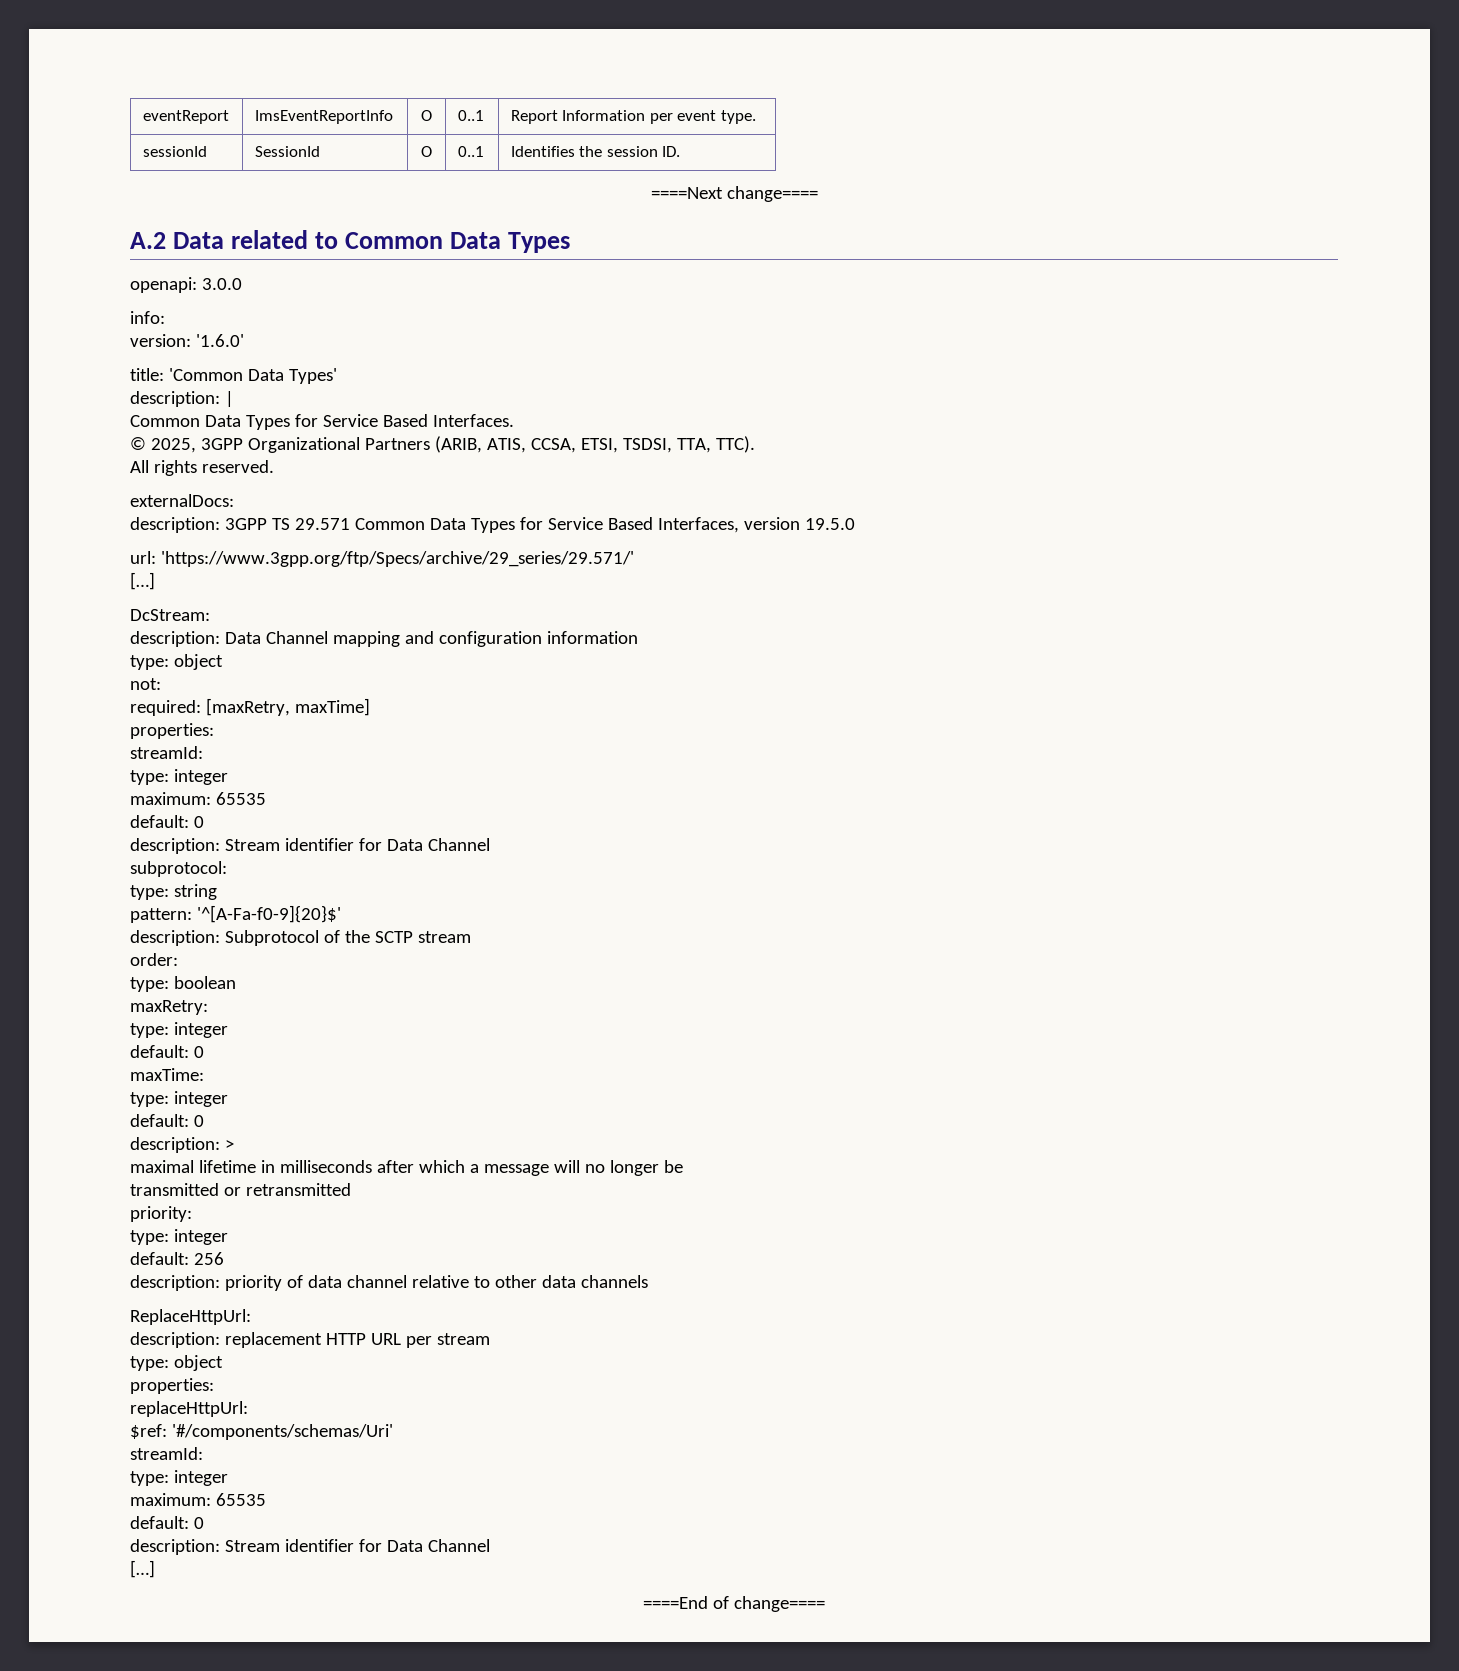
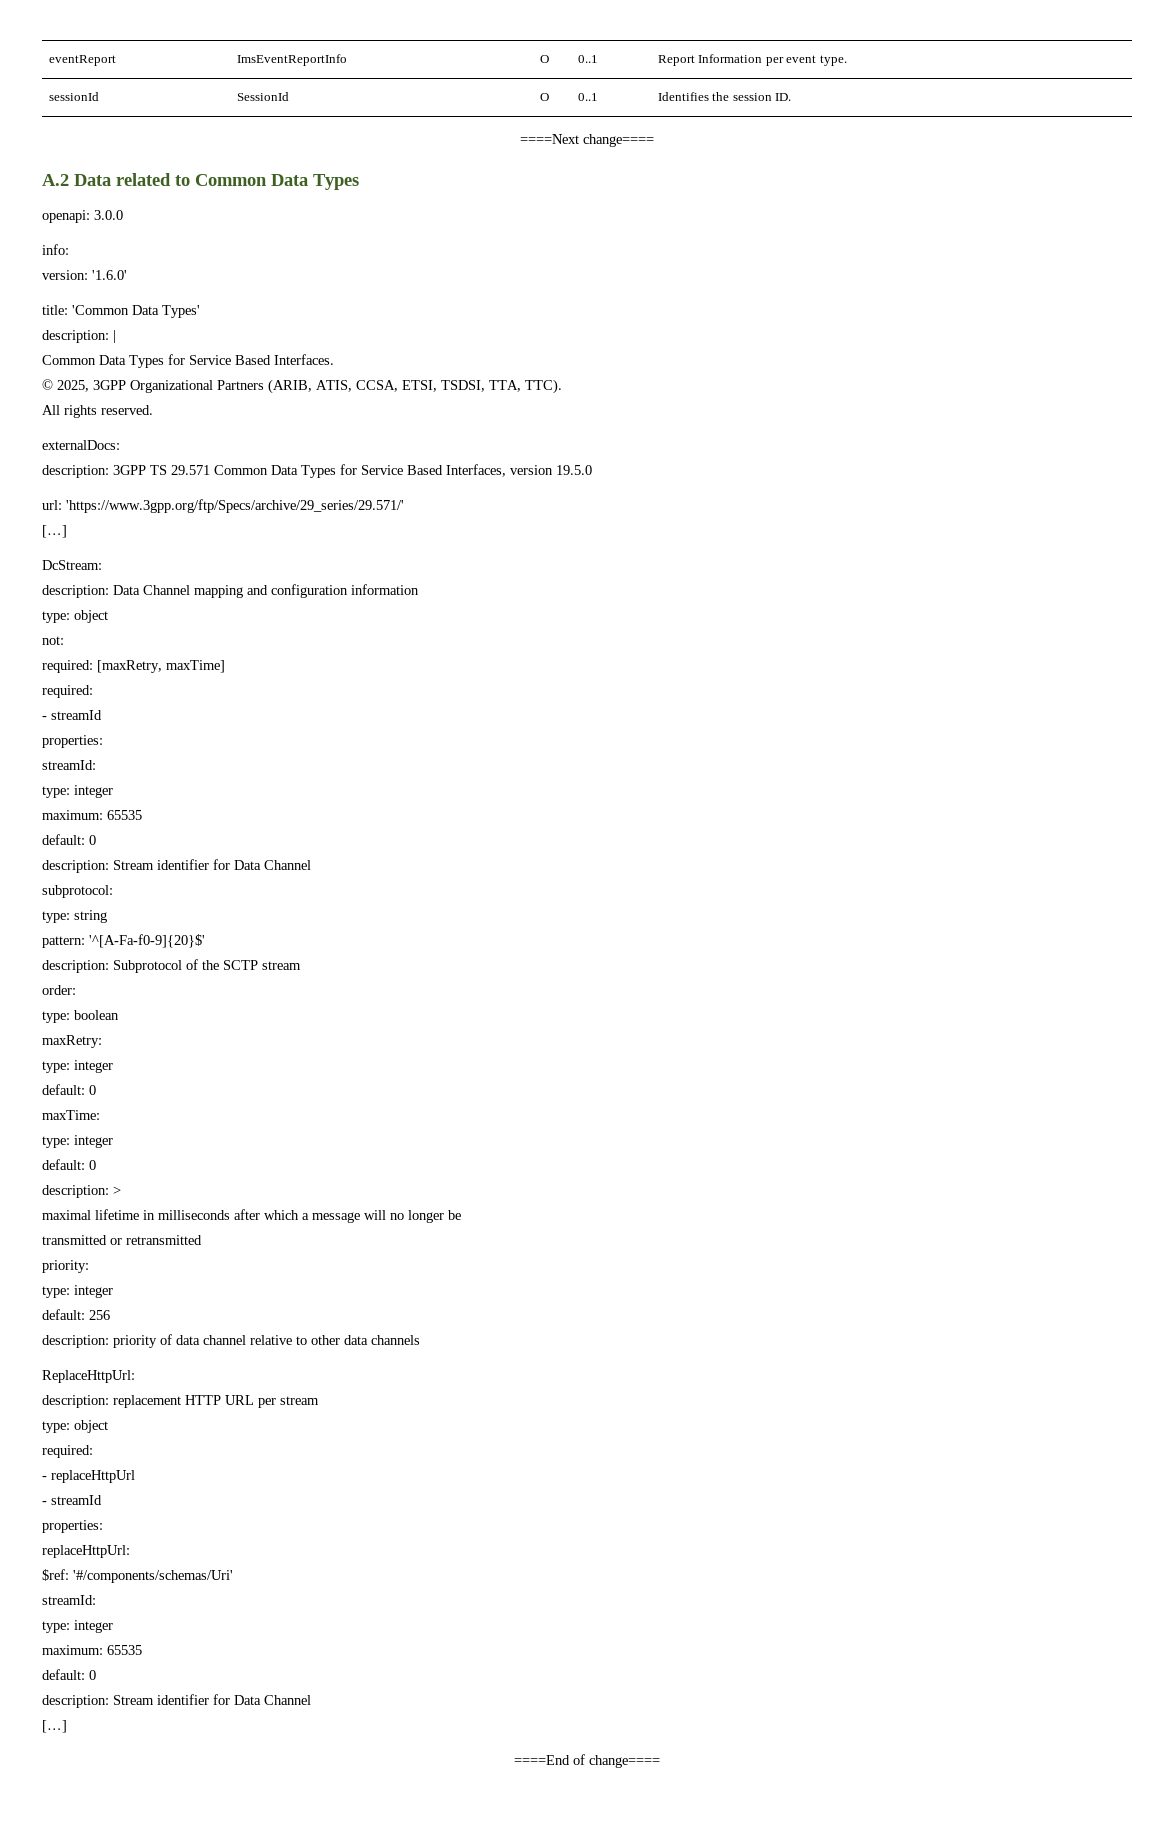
(370, 707) none -> [42,685,93,698] [42,710,102,720] // required: // - streamId
(223, 1363) none -> [42,1445,93,1458] [42,1470,135,1483] [42,1495,102,1505] // required: // - replaceHttpUrl // - streamId

